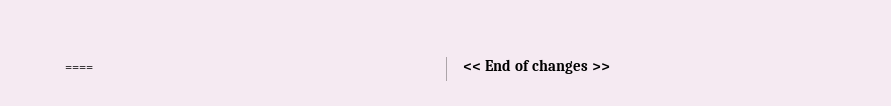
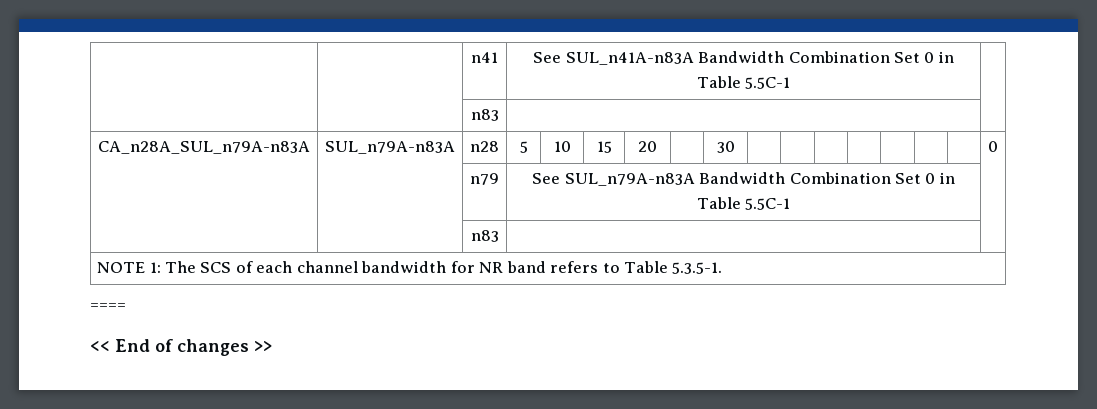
(65, 69) none -> [471,52,498,63] [533,51,954,65] [696,76,791,89] [470,109,499,121] [98,141,310,154] [325,141,455,154] [470,141,499,152] [519,141,528,153] [553,141,571,152] [596,141,612,153] [638,141,657,152] [716,141,735,153] [988,141,998,152] [470,173,499,185] [532,172,955,186] [696,197,791,210] [470,230,499,242] [97,261,723,274] | | n41 | See SUL_n41A-n83A Bandwidth Combination Set 0 in Table 5.5C-1 | // | | n83 | | // CA_n28A_SUL_n79A-n83A | SUL_n79A-n83A | n28 | 5 | 10 | 15 | 20 | | 30 | | | | | | | | 0 // | | n79 | See SUL_n79A-n83A Bandwidth Combination Set 0 in Table 5.5C-1 | // | | n83 | | // NOTE 1: The SCS of each channel bandwidth for NR band refers to Table 5.3.5-1. //

